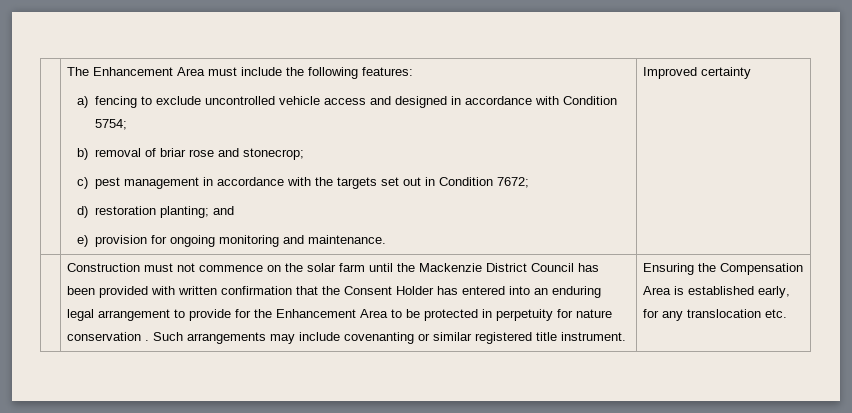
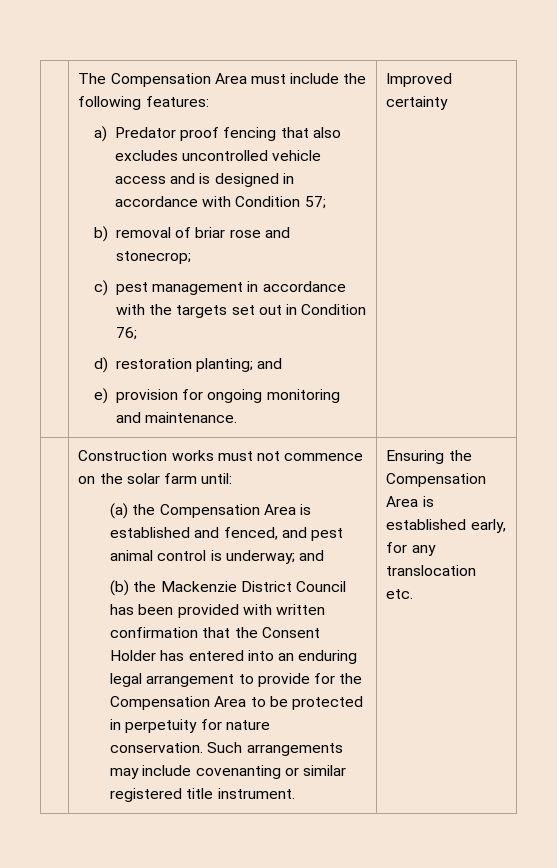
[92,67,173,76] Enhancement -> [110,73,211,87] Compensation
[94,96,201,108] fencing to exclude -> [115,127,341,141] [115,150,179,161] Predator proof fencing that also excludes
(391, 100) none -> [199,173,211,184] is
[94,119,127,130] 5754; -> [304,196,326,209] 57;
[496,177,529,188] 7672; -> [116,327,138,340] 76;
(140, 267) none -> [171,450,214,461] works
[368,263,393,272] until -> [201,473,233,484] [110,503,311,519] [110,527,343,541] [110,550,324,564] [110,580,130,596] until: // (a) the Compensation Area is established and fenced, and pest animal control is underway; and // (b)
[275,309,356,318] Enhancement -> [110,696,211,710] Compensation
[66,332,149,341] conservation . -> [110,742,204,753] conservation.

